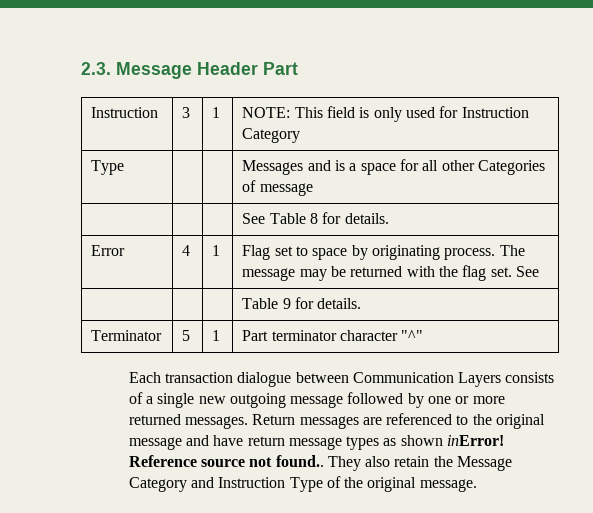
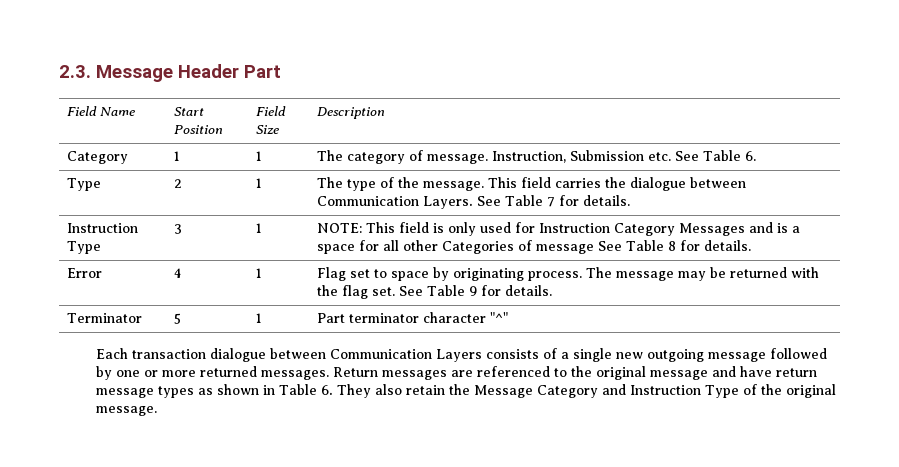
[91,107,159,118] // Instruction -> [66,106,135,116] [173,107,204,116] [173,125,223,134] [255,106,286,116] [255,125,279,134] [316,107,385,119] [66,151,128,164] [173,151,180,161] [255,151,262,161] [316,150,756,164] [66,178,101,191] [173,179,182,188] [255,178,262,188] [316,177,746,191] [316,195,630,209] [66,223,138,233] [66,241,101,254] // Field Name | Start Position | Field Size | Description // Category | 1 | 1 | The category of message. Instruction, Submission etc. See Table 6. // Type | 2 | 1 | The type of the message. This field carries the dialogue between Communication Layers. See Table 7 for details. // Instruction Type
[91,160,125,175] // Type | | | -> (675, 229) none
(313, 189) // | | | -> (594, 249) none
(540, 271) // | | | -> (423, 291) none
[447,435,505,446] [128,455,324,467] inError! Reference source not found.. -> [263,384,334,395] in Table 6.

